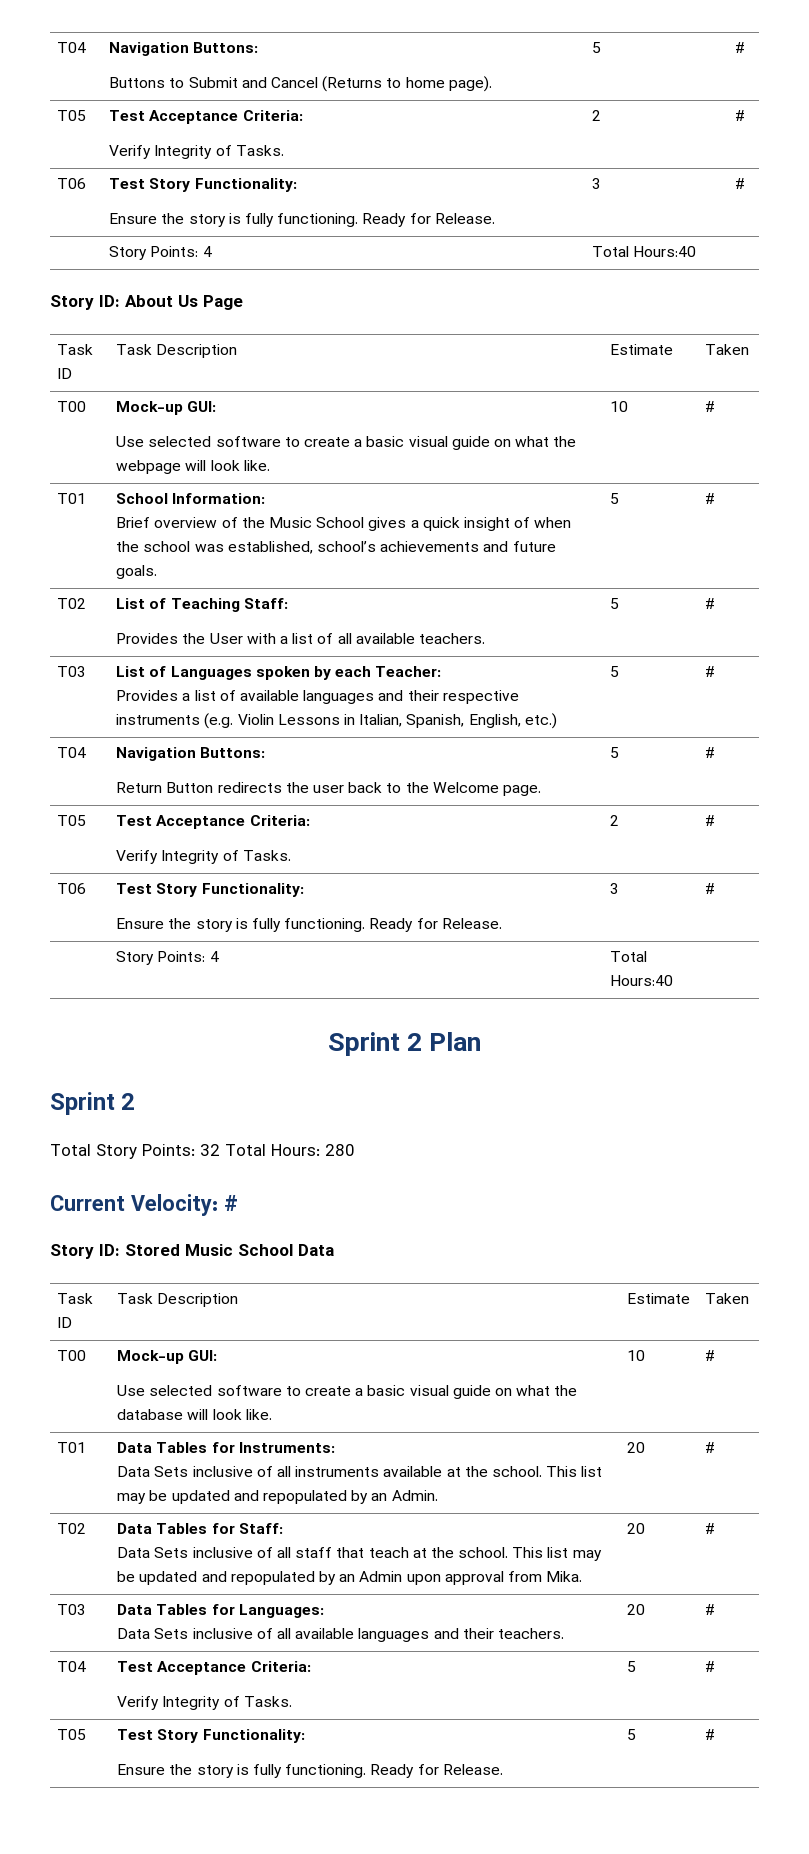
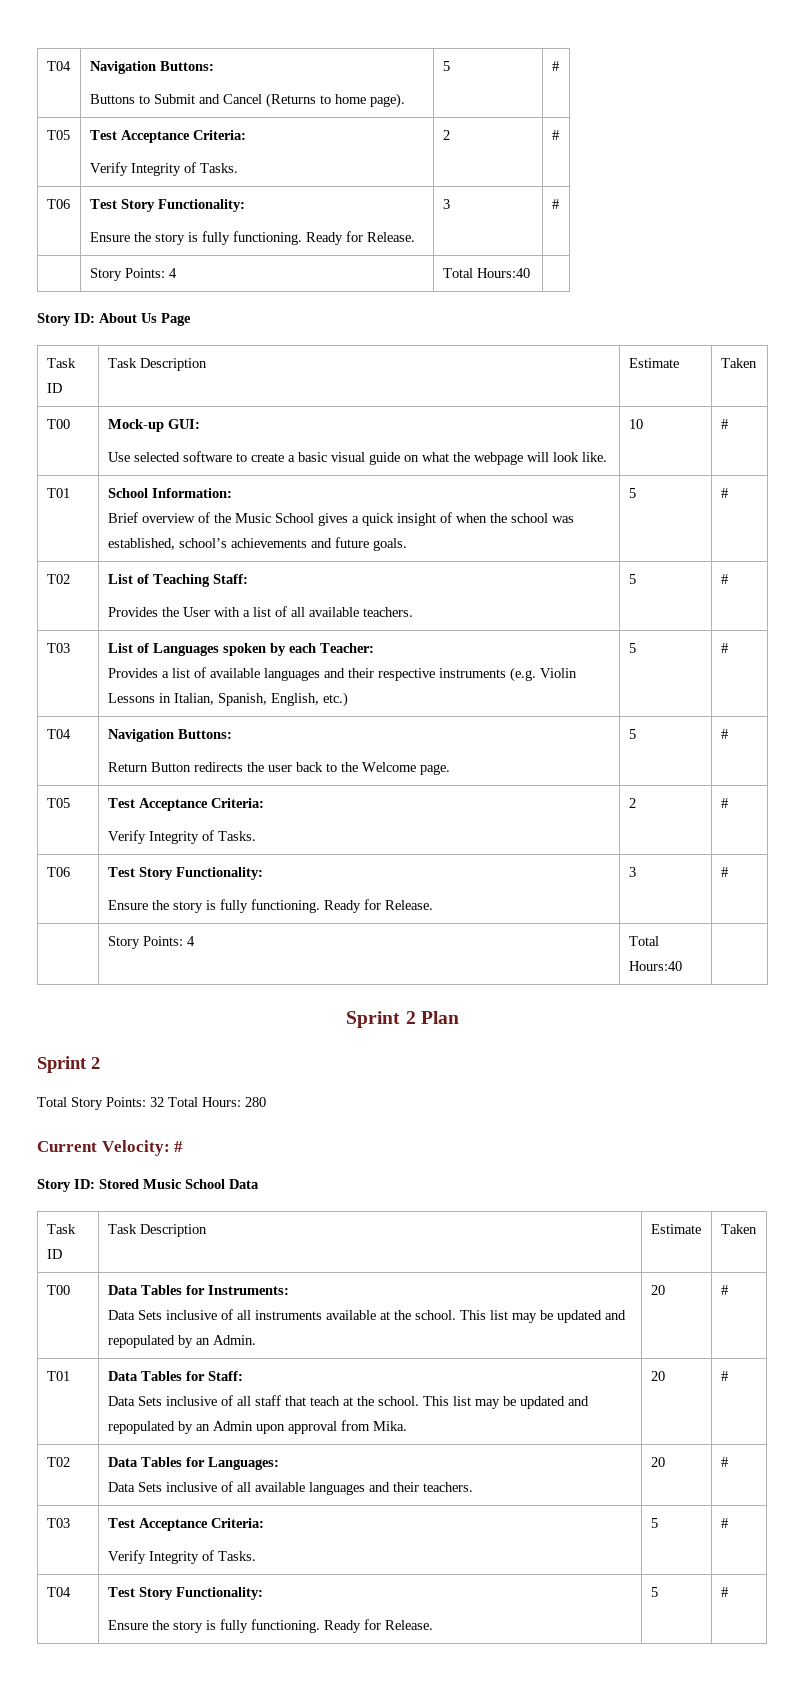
[117,1350,218,1364] [117,1385,578,1399] [117,1409,272,1420] [627,1350,646,1361] [705,1350,716,1361] [57,1442,87,1453] | Mock-up GUI: // Use selected software to create a basic visual guide on what the database will look like. | 10 | # // T01 -> (70, 1290) none
[57,1523,87,1534] T02 -> [46,1371,70,1381] T01
[57,1604,87,1615] T03 -> [46,1457,70,1467] T02
[57,1661,87,1672] T04 -> [46,1518,70,1528] T03
[57,1729,87,1740] T05 -> [46,1587,71,1597] T04

